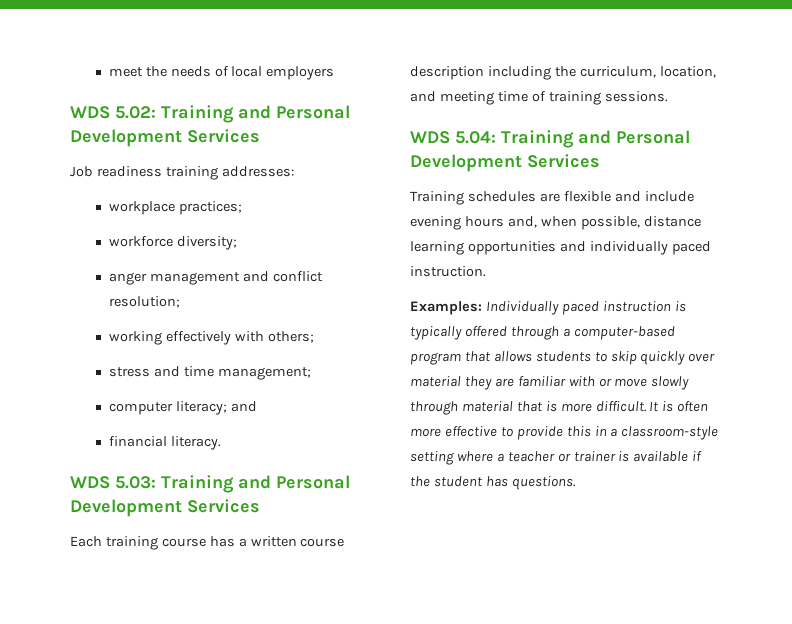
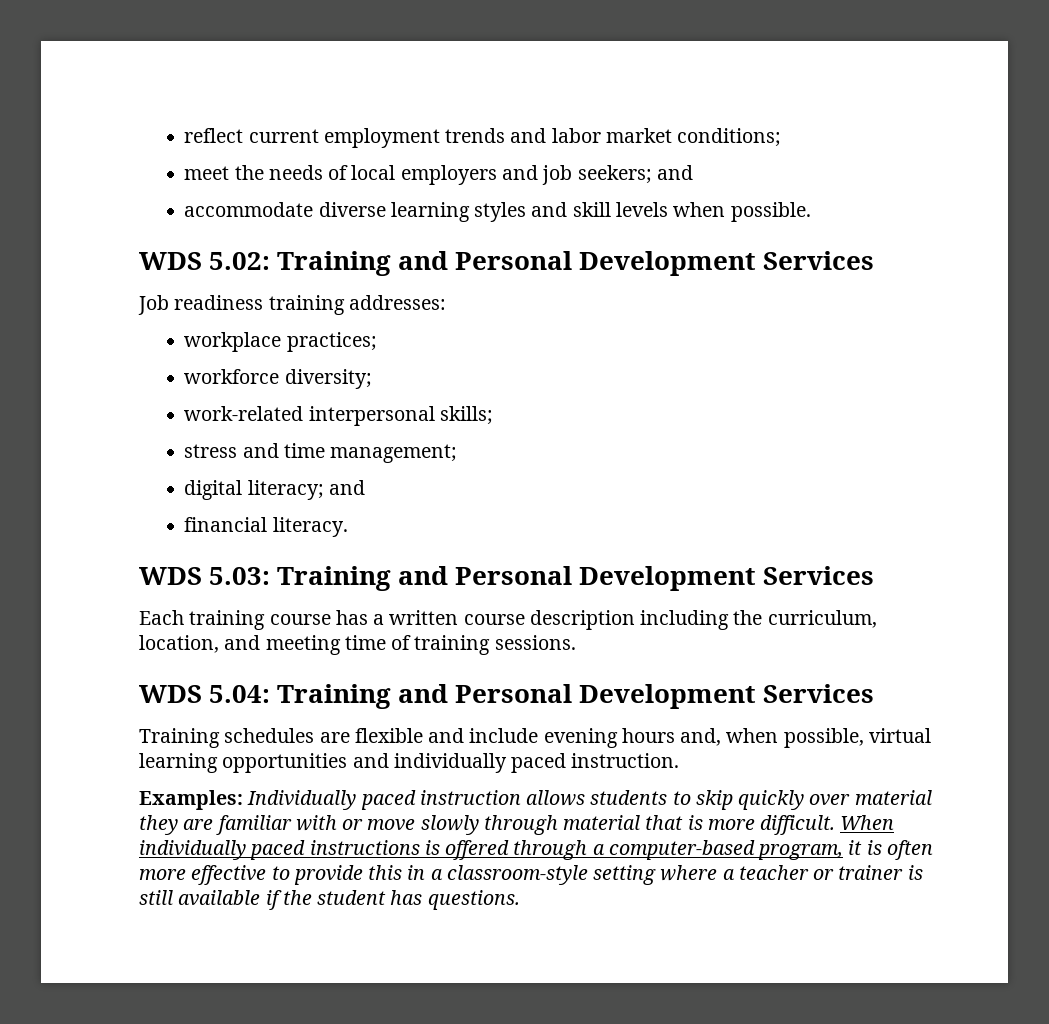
(108, 72) none -> [184,128,782,148] reflect current employment trends and labor market conditions; //
(335, 73) none -> [501,165,693,185] [184,202,811,222] and job seekers; and // accommodate diverse learning styles and skill levels when possible.
[108,271,323,285] [108,296,180,308] [108,331,314,345] anger management and conflict resolution; // working effectively with others; -> [184,406,493,426] work-related interpersonal skills;
[108,402,173,415] computer -> [184,480,243,500] digital
[643,216,701,227] distance -> [868,728,931,743] virtual
[674,301,686,312] [410,326,675,340] [410,351,491,365] is typically offered through a computer-based program that -> (521, 797) none
[649,401,660,412] It -> [840,815,895,830] [139,840,863,860] When individually paced instructions is offered through a computer-based program, it
(630, 456) none -> [139,890,173,905] still

